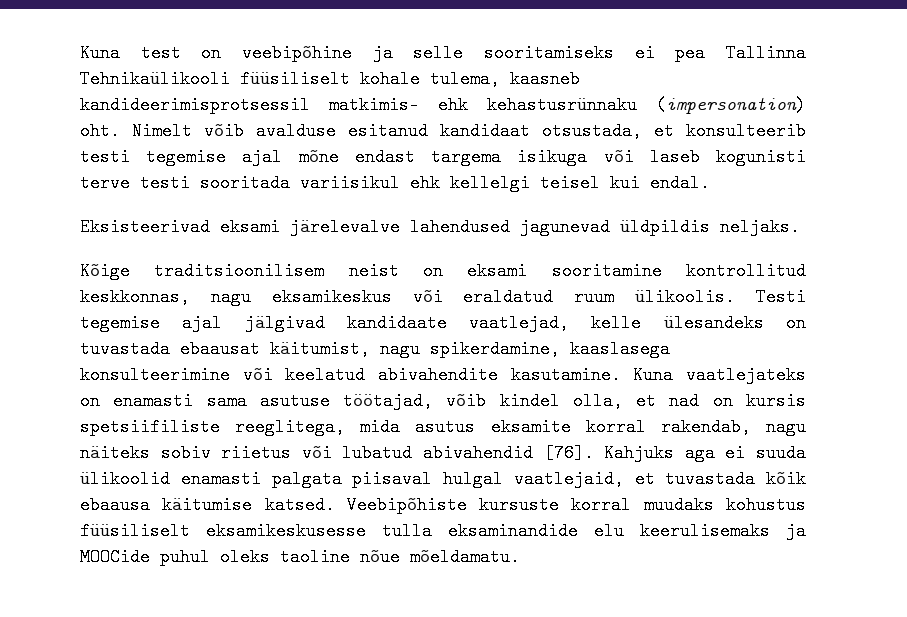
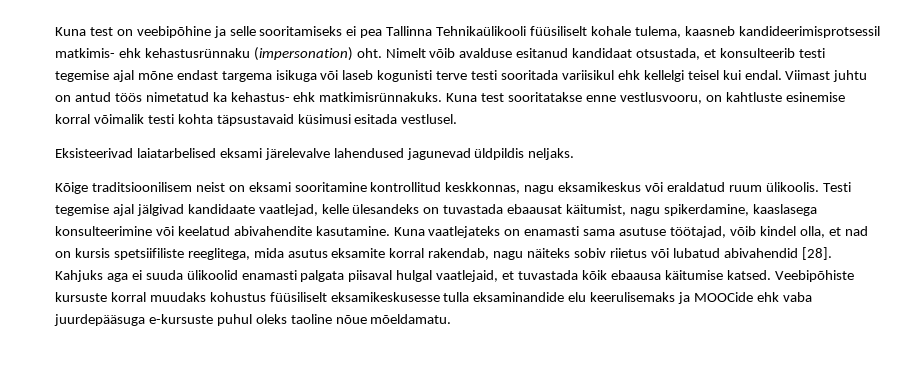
(710, 183) none -> [785,70,868,82] [55,92,845,104] [55,114,458,126] Viimast juhtu on antud töös nimetatud ka kehastus- ehk matkimisrünnakuks. Kuna test sooritatakse enne vestlusvooru, on kahtluste esinemise korral võimalik testi kohta täpsustavaid küsimusi esitada vestlusel.
(210, 227) none -> [136,148,216,158] laiatarbelised
[543,444,594,462] [76]. -> [801,247,832,260] [28].
(150, 557) none -> [756,292,812,302] [54,314,213,326] ehk vaba juurdepääsuga e-kursuste

